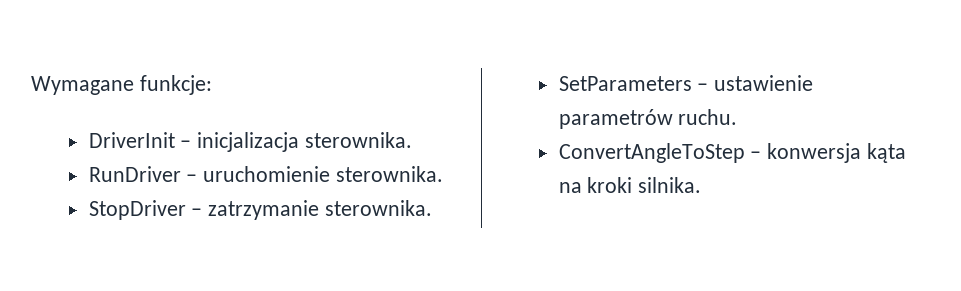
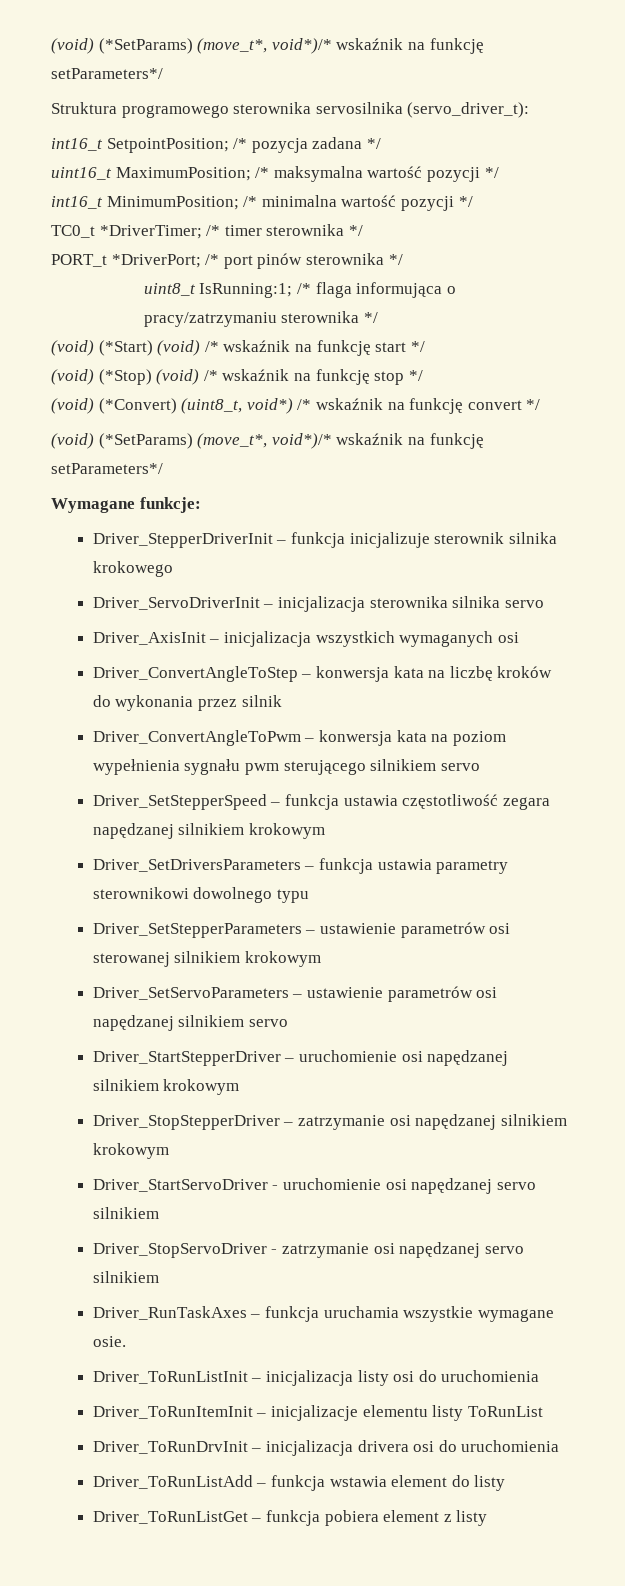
[31,75,212,95] [88,132,412,152] [88,166,443,182] [88,200,432,220] [558,75,814,91] [558,109,738,129] [558,143,906,163] [558,177,702,193] Wymagane funkcje: // DriverInit – inicjalizacja sterownika. // RunDriver – uruchomienie sterownika. // StopDriver – zatrzymanie sterownika. // SetParameters – ustawienie parametrów ruchu. // ConvertAngleToStep – konwersja kąta na kroki silnika. -> [51,38,484,54] [51,68,163,79] [51,102,530,118] [51,137,381,153] [51,166,499,182] [51,195,473,211] [51,224,363,239] [51,253,403,269] [143,282,456,298] [143,311,378,327] [51,340,425,356] [51,369,423,385] [51,398,541,414] [51,433,484,449] [51,463,163,474] [51,497,201,513] [92,532,557,548] [92,561,173,577] [92,596,544,612] [92,631,519,647] [92,666,553,682] [92,695,282,711] [92,730,506,746] [92,759,480,775] [92,794,550,810] [92,823,326,839] [92,858,509,874] [92,887,310,903] [92,922,511,938] [92,951,322,967] [92,986,498,1002] [92,1015,289,1031] [92,1050,509,1066] [92,1079,240,1095] [92,1114,567,1130] [92,1143,169,1159] [92,1178,536,1194] [92,1207,159,1219] [92,1242,524,1258] [92,1271,159,1283] [92,1306,554,1322] [92,1336,126,1347] [92,1370,540,1386] [92,1405,543,1421] [92,1440,560,1456] [92,1475,506,1491] [92,1510,488,1526] (void) (*SetParams) (move_t*, void*)/* wskaźnik na funkcję setParameters*/ // Struktura programowego sterownika servosilnika (servo_driver_t): // int16_t SetpointPosition; /* pozycja zadana */ // uint16_t MaximumPosition; /* maksymalna wartość pozycji */ // int16_t MinimumPosition; /* minimalna wartość pozycji */ // TC0_t *DriverTimer; /* timer sterownika */ // PORT_t *DriverPort; /* port pinów sterownika */ // uint8_t IsRunning:1; /* flaga informująca o pracy/zatrzymaniu sterownika */ // (void) (*Start) (void) /* wskaźnik na funkcję start */ // (void) (*Stop) (void) /* wskaźnik na funkcję stop */ // (void) (*Convert) (uint8_t, void*) /* wskaźnik na funkcję convert */ // (void) (*SetParams) (move_t*, void*)/* wskaźnik na funkcję setParameters*/ // Wymagane funkcje: // Driver_StepperDriverInit – funkcja inicjalizuje sterownik silnika krokowego // Driver_ServoDriverInit – inicjalizacja sterownika silnika servo // Driver_AxisInit – inicjalizacja wszystkich wymaganych osi // Driver_ConvertAngleToStep – konwersja kata na liczbę kroków do wykonania przez silnik // Driver_ConvertAngleToPwm – konwersja kata na poziom wypełnienia sygnału pwm sterującego silnikiem servo // Driver_SetStepperSpeed – funkcja ustawia częstotliwość zegara napędzanej silnikiem krokowym // Driver_SetDriversParameters – funkcja ustawia parametry sterownikowi dowolnego typu // Driver_SetStepperParameters – ustawienie parametrów osi sterowanej silnikiem krokowym // Driver_SetServoParameters – ustawienie parametrów osi napędzanej silnikiem servo // Driver_StartStepperDriver – uruchomienie osi napędzanej silnikiem krokowym // Driver_StopStepperDriver – zatrzymanie osi napędzanej silnikiem krokowym // Driver_StartServoDriver - uruchomienie osi napędzanej servo silnikiem // Driver_StopServoDriver - zatrzymanie osi napędzanej servo silnikiem // Driver_RunTaskAxes – funkcja uruchamia wszystkie wymagane osie. // Driver_ToRunListInit – inicjalizacja listy osi do uruchomienia // Driver_ToRunItemInit – inicjalizacje elementu listy ToRunList // Driver_ToRunDrvInit – inicjalizacja drivera osi do uruchomienia // Driver_ToRunListAdd – funkcja wstawia element do listy // Driver_ToRunListGet – funkcja pobiera element z listy

